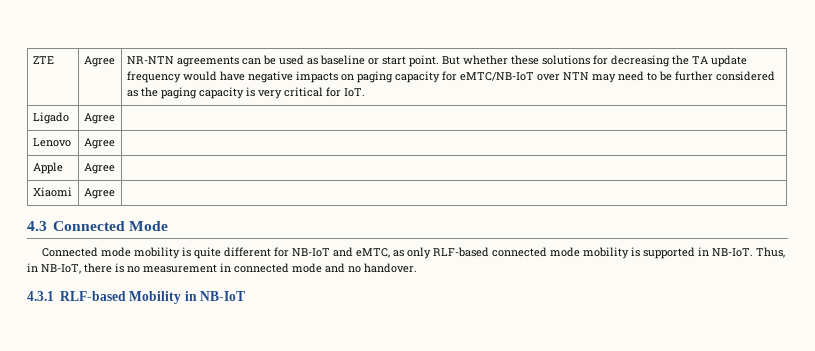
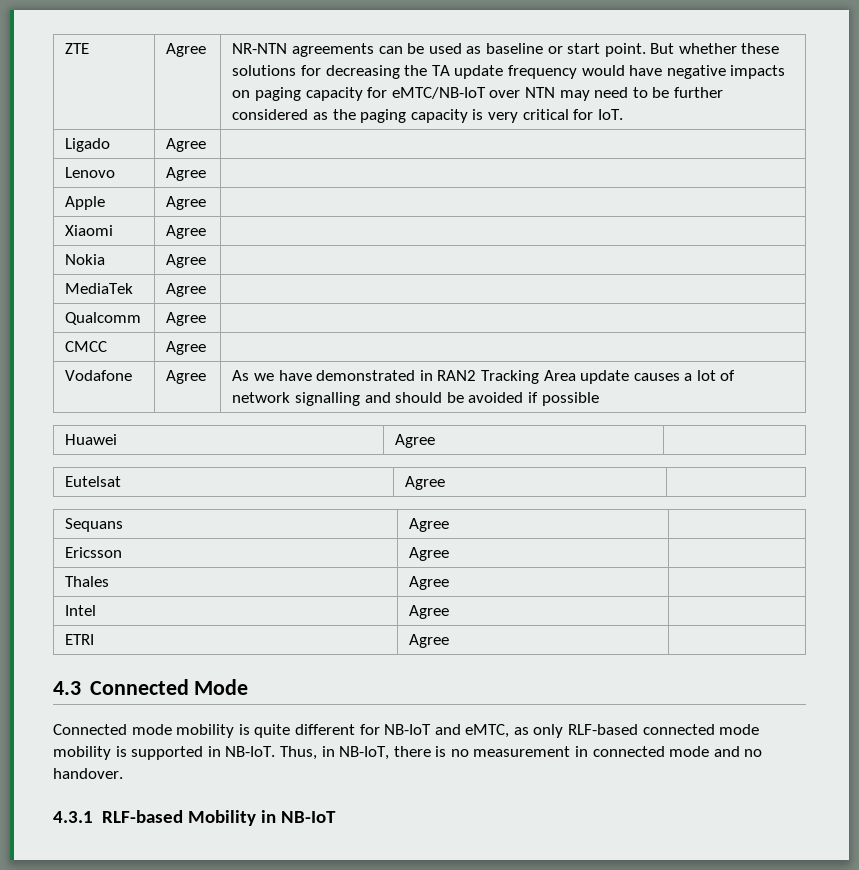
(115, 193) none -> [65,254,106,265] [166,254,207,268] [65,283,134,294] [166,283,207,297] [65,312,142,325] [166,312,207,326] [65,341,108,352] [166,341,207,355] [65,370,133,381] [166,370,207,384] [232,370,736,384] [232,392,599,406] [65,434,118,445] [395,434,436,448] [65,476,122,487] [405,476,446,490] [65,518,124,532] [409,518,450,532] [65,547,123,558] [409,547,450,561] [65,576,110,587] [409,576,450,590] [65,605,97,616] [409,605,450,619] [65,634,95,645] [409,634,450,648] // Nokia | Agree | // MediaTek | Agree | // Qualcomm | Agree | // CMCC | Agree | // Vodafone | Agree | As we have demonstrated in RAN2 Tracking Area update causes a lot of network signalling and should be avoided if possible // Huawei | Agree | // Eutelsat | Agree | // Sequans | Agree | // Ericsson | Agree | // Thales | Agree | // Intel | Agree | // ETRI | Agree |

